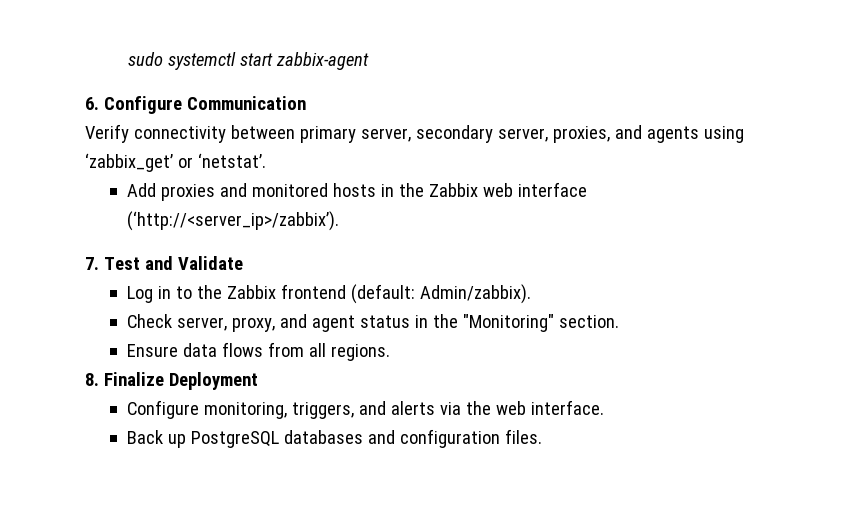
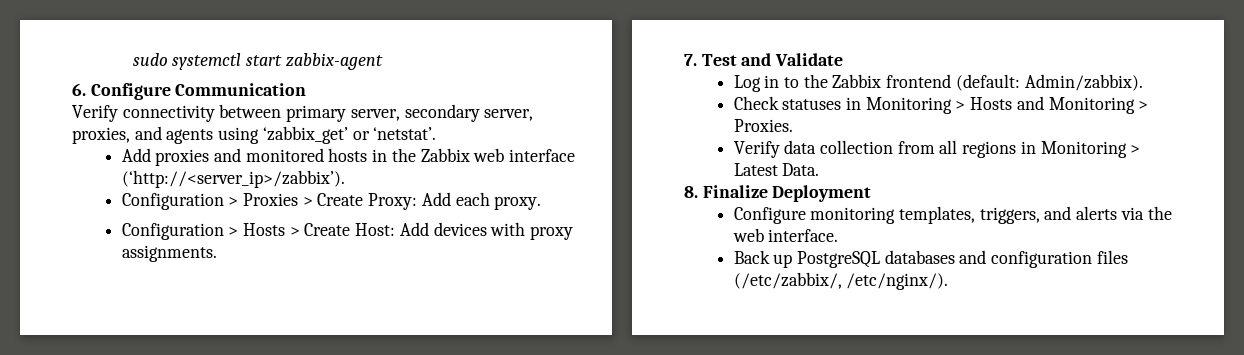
(339, 221) none -> [121,192,542,210] [121,222,574,240] [121,245,217,262] // Configuration > Proxies > Create Proxy: Add each proxy. // Configuration > Hosts > Create Host: Add devices with proxy assignments.
[176,314,619,332] [126,342,390,361] server, proxy, and agent status in the "Monitoring" section. // Ensure data flows from all regions. -> [782,96,1149,114] [733,119,793,132] [733,140,1141,158] [733,163,820,176] statuses in Monitoring > Hosts and Monitoring > Proxies. // Verify data collection from all regions in Monitoring > Latest Data.
[203,402,287,419] monitoring, -> [810,206,975,224] monitoring templates,
[504,429,542,444] files. -> [1096,250,1128,264] [733,272,949,290] files (/etc/zabbix/, /etc/nginx/).

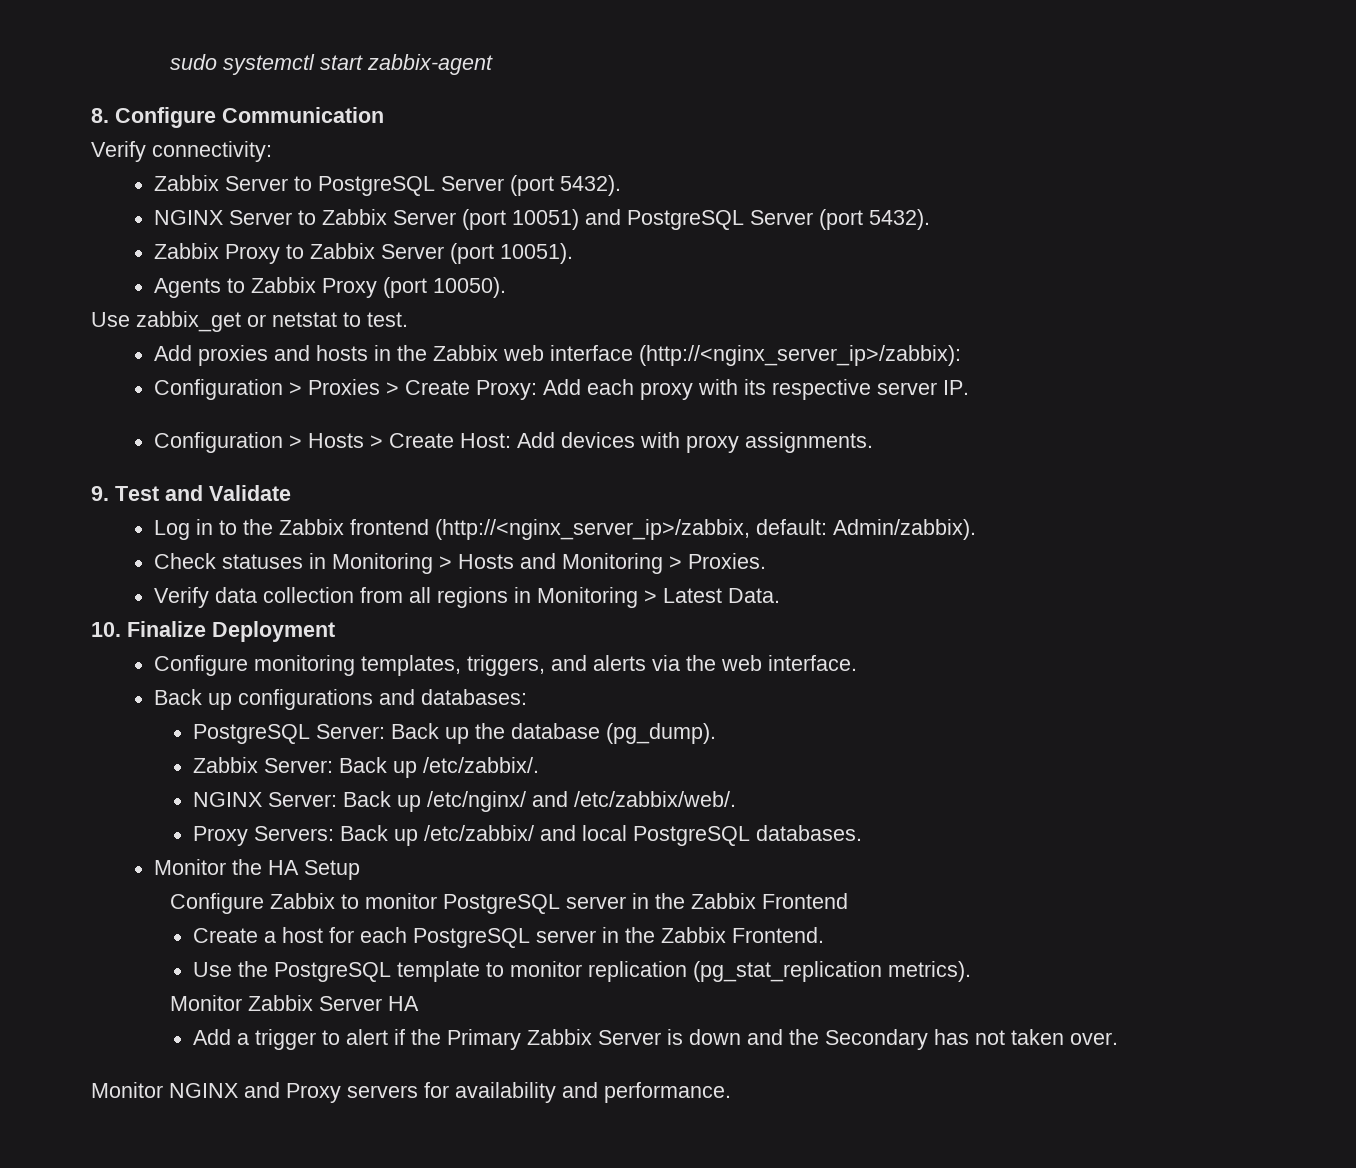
[72,83,86,96] 6. -> [91,108,109,123] 8.
[122,104,534,122] [72,126,437,144] connectivity between primary server, secondary server, proxies, and agents using ‘zabbix_get’ or ‘netstat’. -> [152,141,272,162] [153,175,621,196] [153,209,930,230] [153,243,573,264] [153,277,506,298] [91,311,408,332] connectivity: // Zabbix Server to PostgreSQL Server (port 5432). // NGINX Server to Zabbix Server (port 10051) and PostgreSQL Server (port 5432). // Zabbix Proxy to Zabbix Server (port 10051). // Agents to Zabbix Proxy (port 10050). // Use zabbix_get or netstat to test.
[245,148,324,162] monitored -> (310, 353) none
[121,170,345,188] (‘http://<server_ip>/zabbix’). -> [638,345,961,366] (http://<nginx_server_ip>/zabbix):
[494,196,542,210] proxy. -> [639,379,969,400] proxy with its respective server IP.
[684,54,697,66] 7. -> [91,486,109,501] 9.
[955,74,1020,91] (default: -> [434,519,827,540] (http://<nginx_server_ip>/zabbix, default:
[684,186,698,198] 8. -> [91,622,121,637] 10.
[796,250,1128,268] [733,272,949,290] PostgreSQL databases and configuration files (/etc/zabbix/, /etc/nginx/). -> [237,689,527,710] [193,723,717,744] [193,757,540,778] [193,791,737,812] [193,825,863,846] [153,859,360,880] [169,893,848,914] [193,927,825,948] [193,961,972,982] [169,995,419,1011] [193,1029,1119,1050] [91,1082,731,1103] configurations and databases: // PostgreSQL Server: Back up the database (pg_dump). // Zabbix Server: Back up /etc/zabbix/. // NGINX Server: Back up /etc/nginx/ and /etc/zabbix/web/. // Proxy Servers: Back up /etc/zabbix/ and local PostgreSQL databases. // Monitor the HA Setup // Configure Zabbix to monitor PostgreSQL server in the Zabbix Frontend // Create a host for each PostgreSQL server in the Zabbix Frontend. // Use the PostgreSQL template to monitor replication (pg_stat_replication metrics). // Monitor Zabbix Server HA // Add a trigger to alert if the Primary Zabbix Server is down and the Secondary has not taken over. // Monitor NGINX and Proxy servers for availability and performance.

